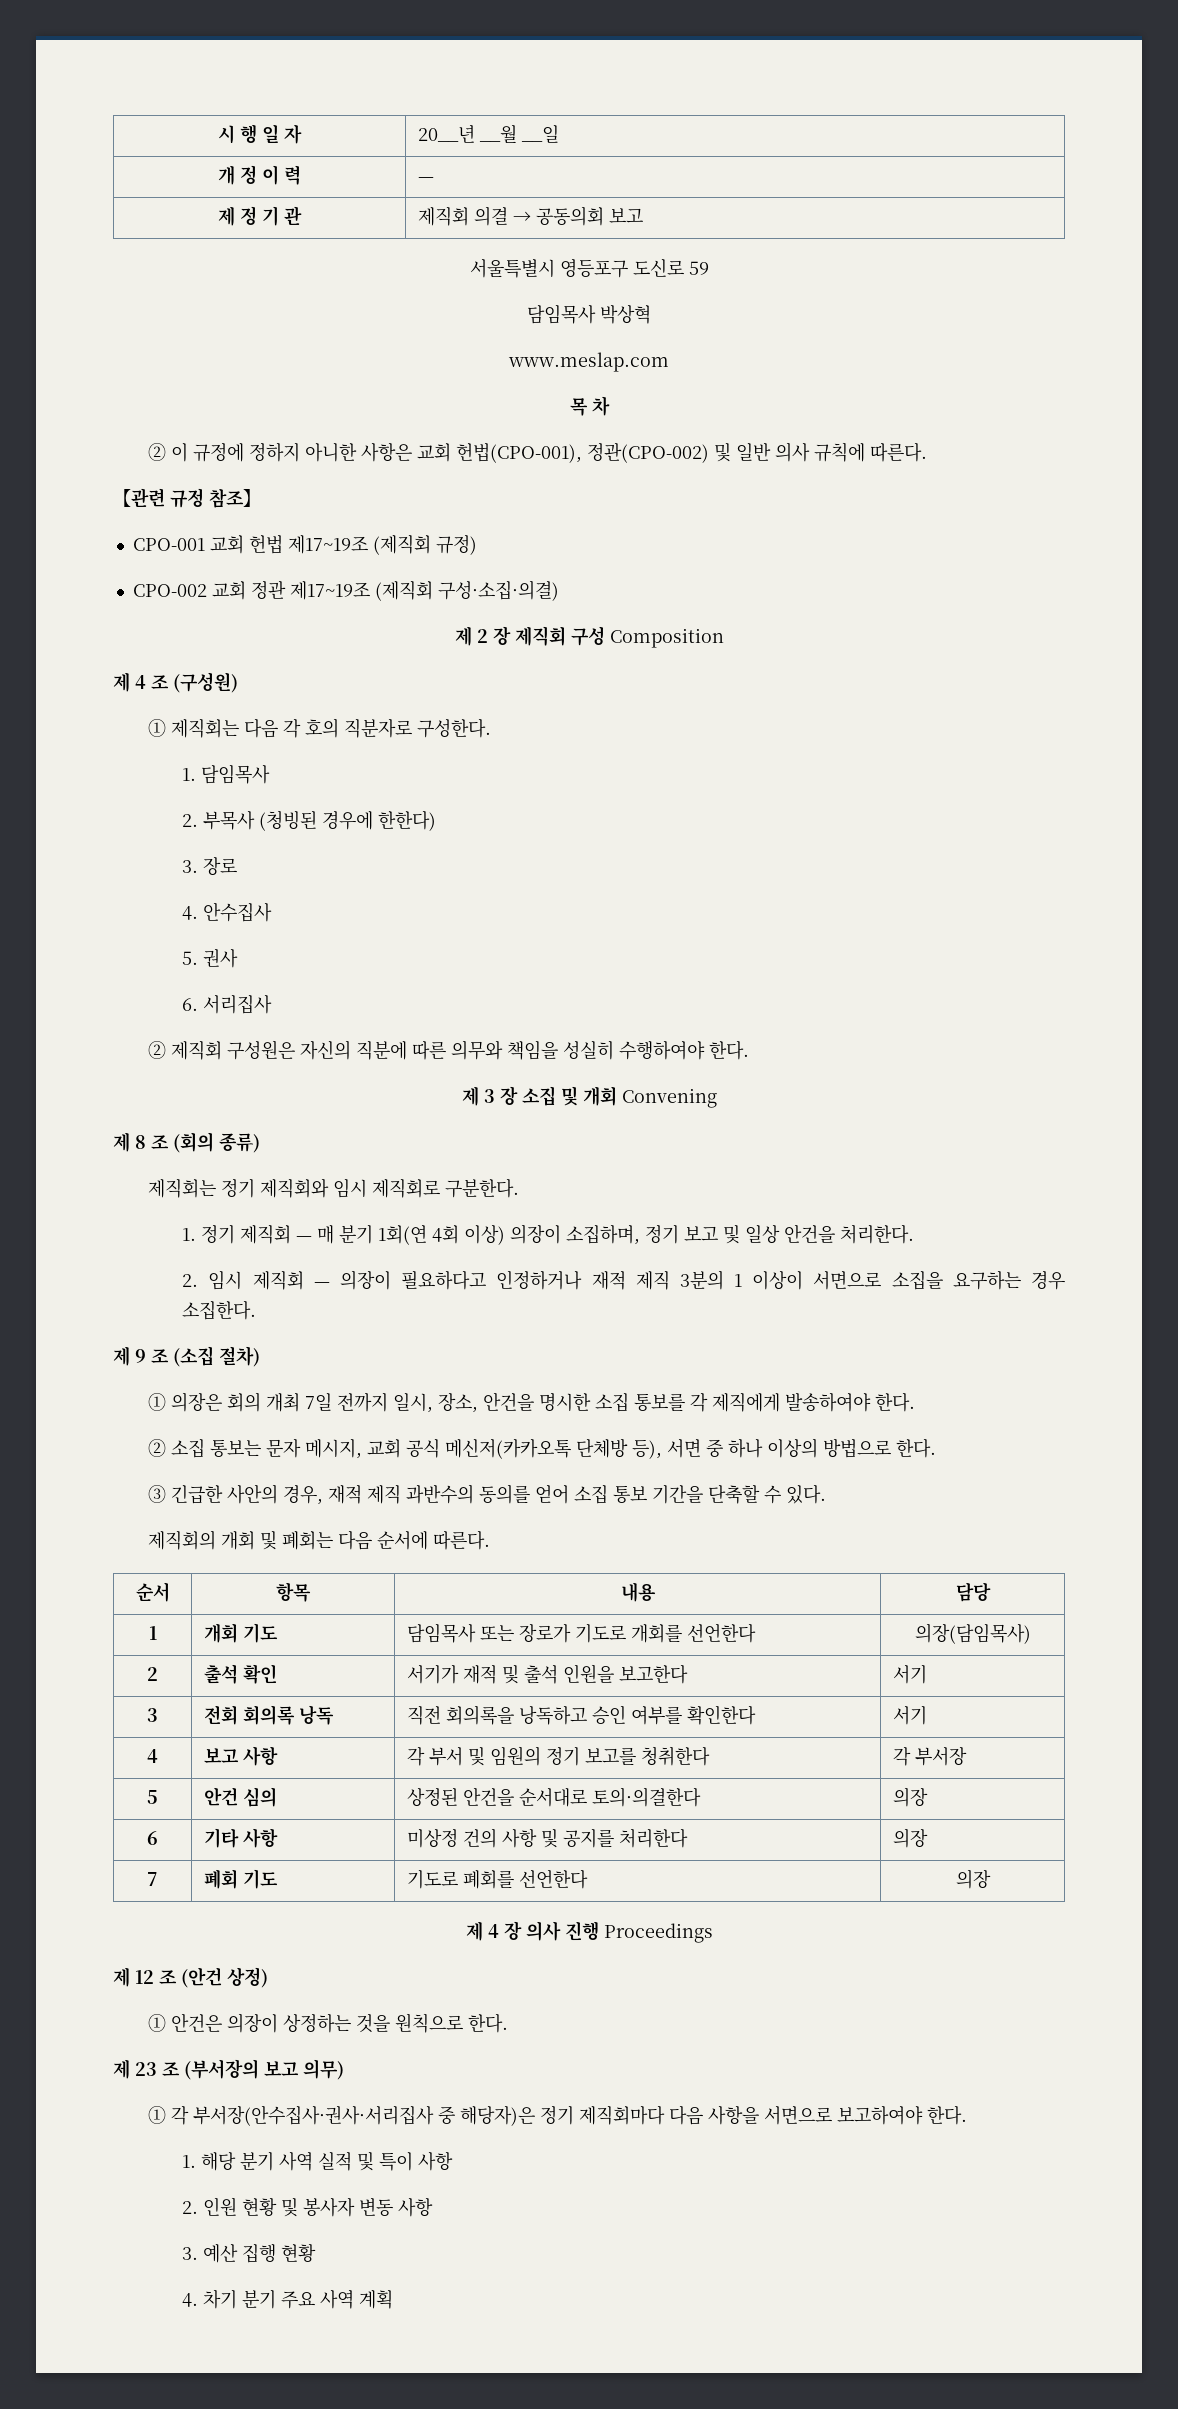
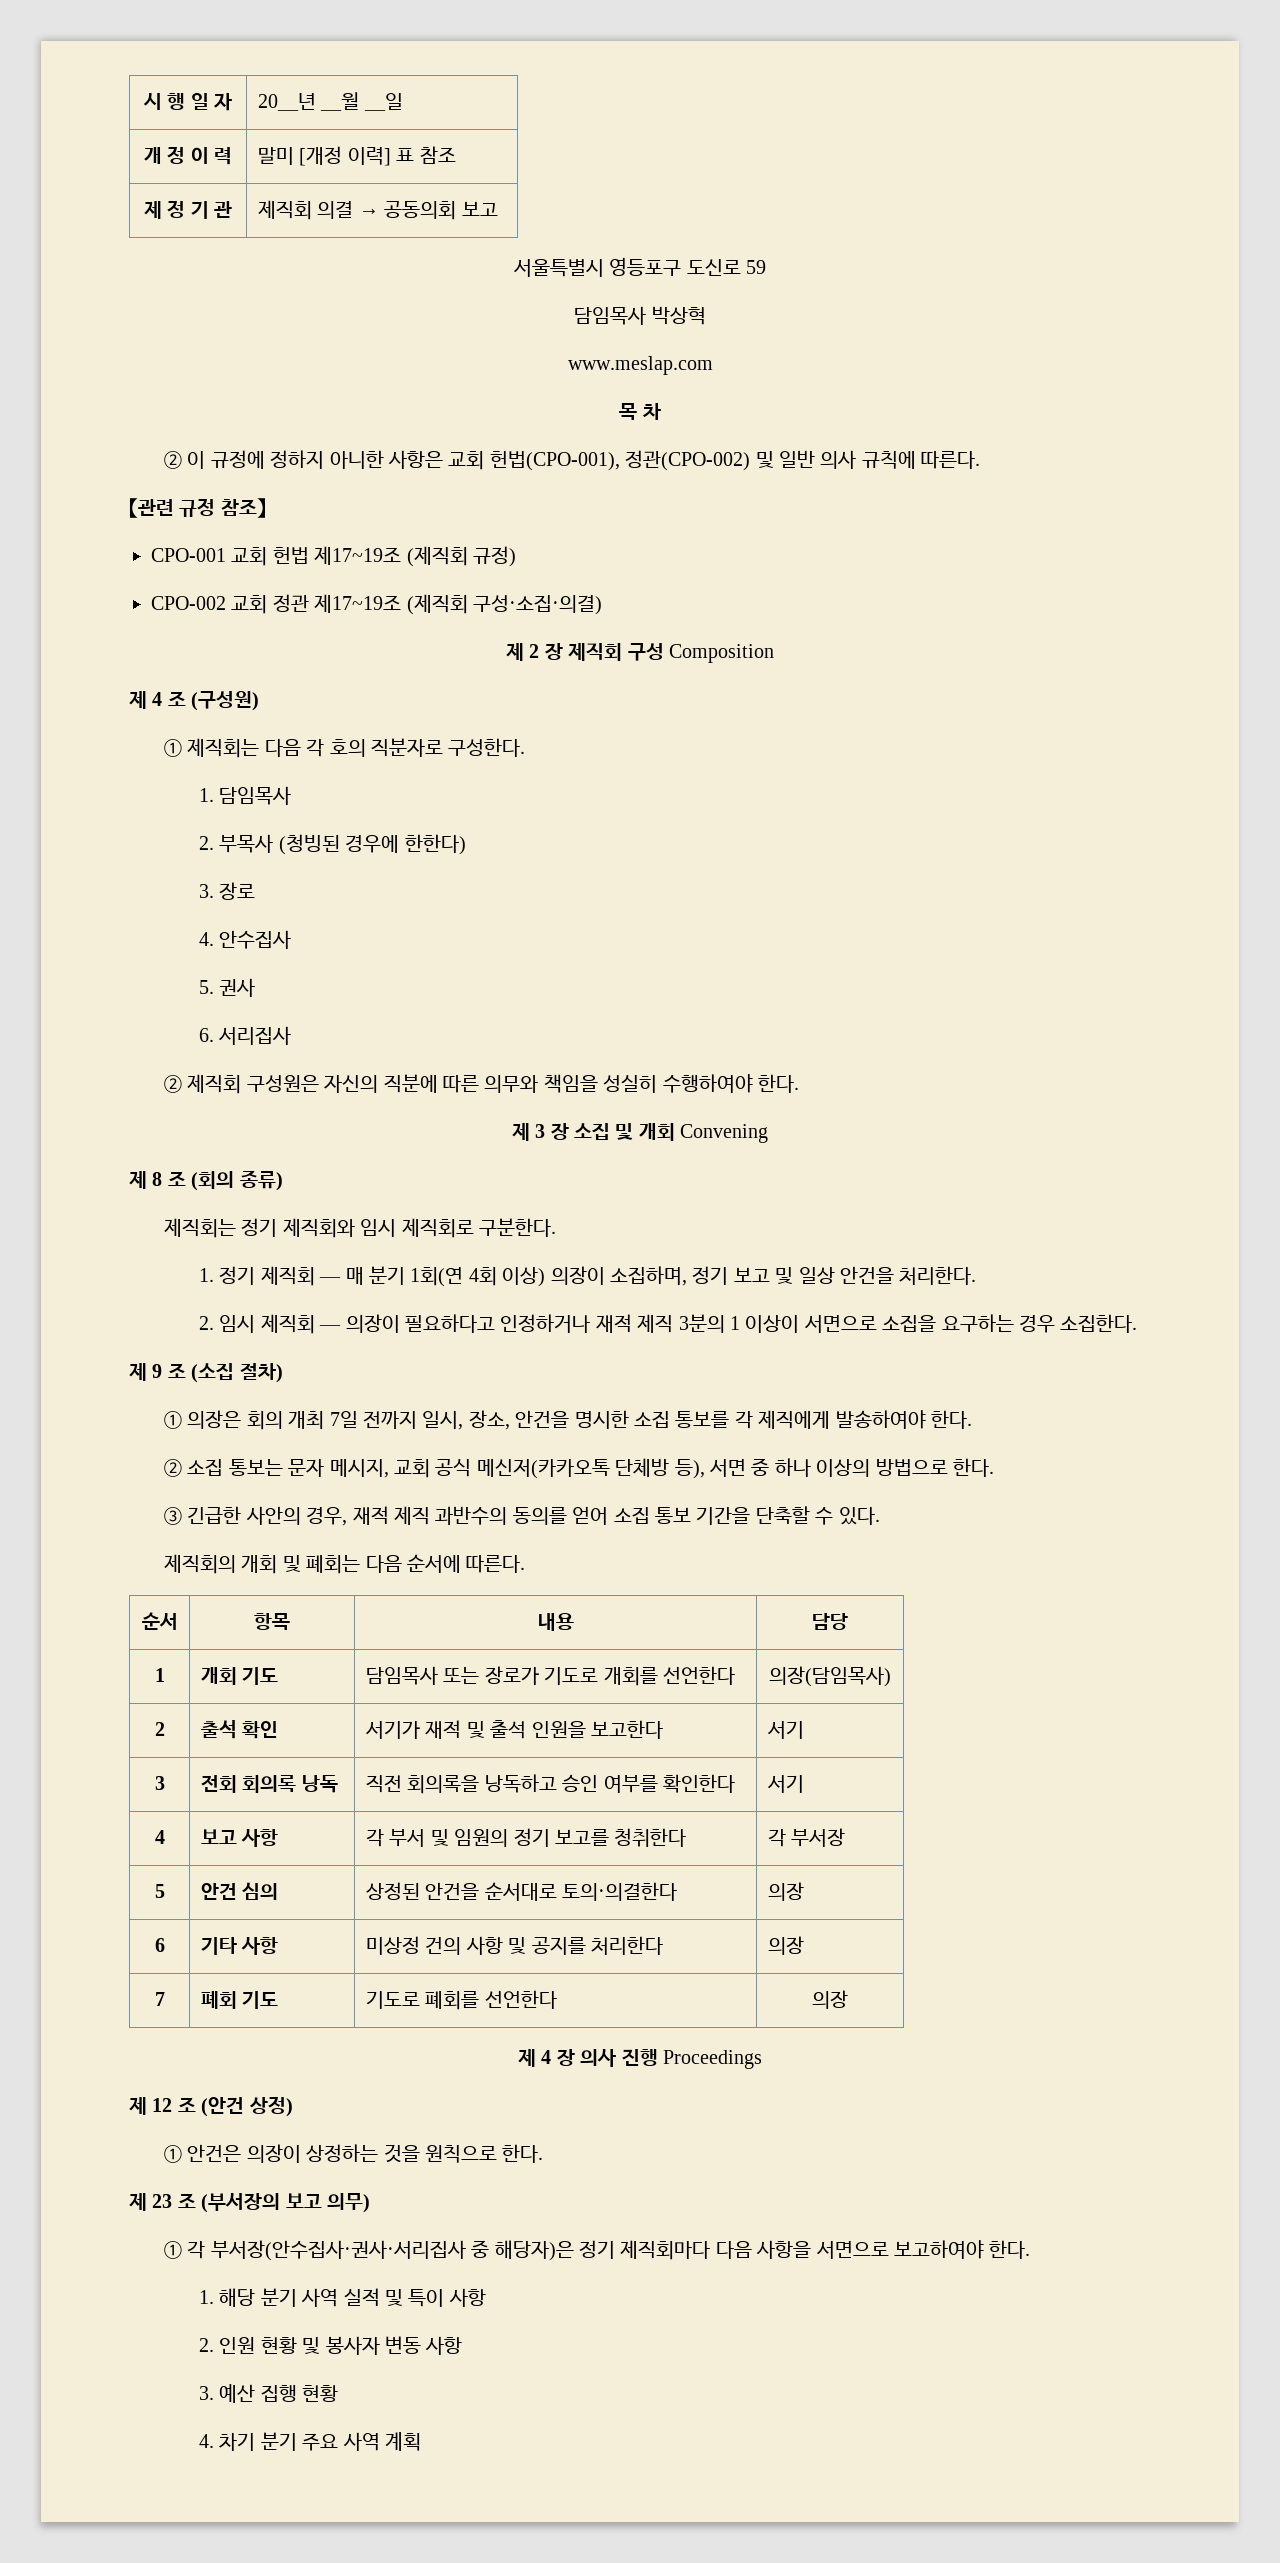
[418,177,435,182] — -> [257,146,456,166] 말미 [개정 이력] 표 참조

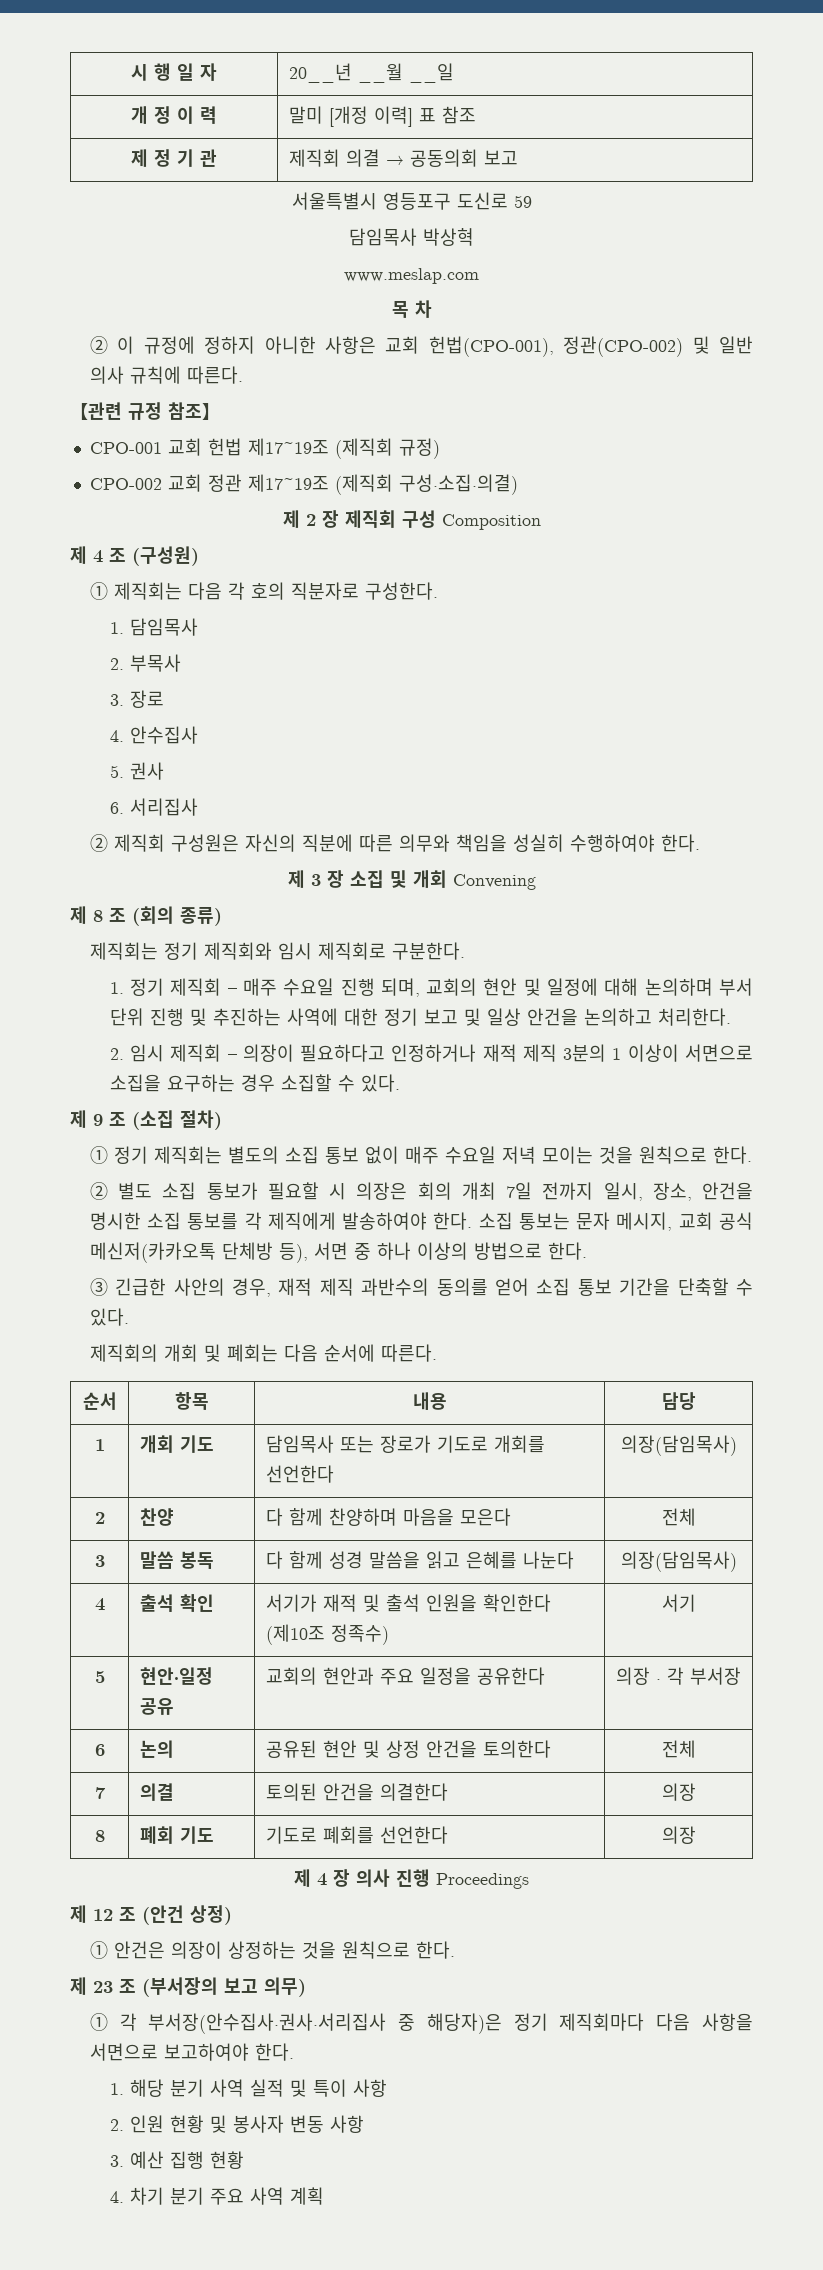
[278,834,466,855] (청빙된 경우에 한한다) -> (181, 663) none
[319,1266,688,1287] — 매 분기 1회(연 4회 이상) 의장이 소집하며, -> [227,978,753,997] [109,1008,378,1026] – 매주 수요일 진행 되며, 교회의 현안 및 일정에 대해 논의하며 부서 단위 진행 및 추진하는 사역에 대한
(895, 1275) none -> [583,1008,652,1026] 논의하고
[319,1325,342,1330] — -> [227,1054,237,1060] –
[1060,1314,1138,1333] 소집한다. -> [280,1074,400,1092] 소집할 수 있다.
(183, 1420) none -> [113,1146,752,1164] [89,1182,347,1200] 정기 제직회는 별도의 소집 통보 없이 매주 수요일 저녁 모이는 것을 원칙으로 한다. // ② 별도 소집 통보가 필요할 시
[164,1459,183,1477] // ② -> (473, 1221) none
(165, 1729) none -> [139,1508,174,1526] [265,1508,511,1526] [661,1508,696,1526] [94,1555,105,1567] [139,1551,214,1569] [265,1551,574,1569] [620,1551,737,1572] [94,1598,105,1611] | 찬양 | 다 함께 찬양하며 마음을 모은다 | 전체 // 3 | 말씀 봉독 | 다 함께 성경 말씀을 읽고 은혜를 나눈다 | 의장(담임목사) // 4
[590,1720,663,1739] [766,1721,804,1739] [154,1776,165,1790] [200,1775,338,1793] [365,1774,735,1794] [766,1775,804,1793] [154,1830,165,1844] [200,1829,279,1847] [365,1828,687,1847] [767,1828,846,1847] [154,1884,165,1898] [200,1882,279,1900] [365,1882,678,1901] [767,1882,804,1901] [154,1938,165,1952] [200,1937,279,1955] [365,1936,663,1955] [767,1936,804,1955] [154,1992,165,2006] 보고한다 | 서기 // 3 | 전회 회의록 낭독 | 직전 회의록을 낭독하고 승인 여부를 확인한다 | 서기 // 4 | 보고 사항 | 각 부서 및 임원의 정기 보고를 청취한다 | 각 부서장 // 5 | 안건 심의 | 상정된 안건을 순서대로 토의·의결한다 | 의장 // 6 | 기타 사항 | 미상정 건의 사항 및 공지를 처리한다 | 의장 // 7 -> [482,1594,551,1612] [265,1624,389,1645] [661,1594,696,1612] [94,1671,105,1683] [139,1667,213,1685] [139,1698,174,1715] [265,1667,545,1685] [616,1667,741,1685] [94,1744,105,1756] [139,1740,174,1758] [265,1740,551,1758] [661,1740,696,1758] [94,1787,106,1799] [139,1783,174,1801] [265,1783,448,1801] [661,1783,696,1801] [94,1830,105,1842] 확인한다 (제10조 정족수) | 서기 // 5 | 현안·일정 공유 | 교회의 현안과 주요 일정을 공유한다 | 의장 · 각 부서장 // 6 | 논의 | 공유된 현안 및 상정 안건을 토의한다 | 전체 // 7 | 의결 | 토의된 안건을 의결한다 | 의장 // 8

